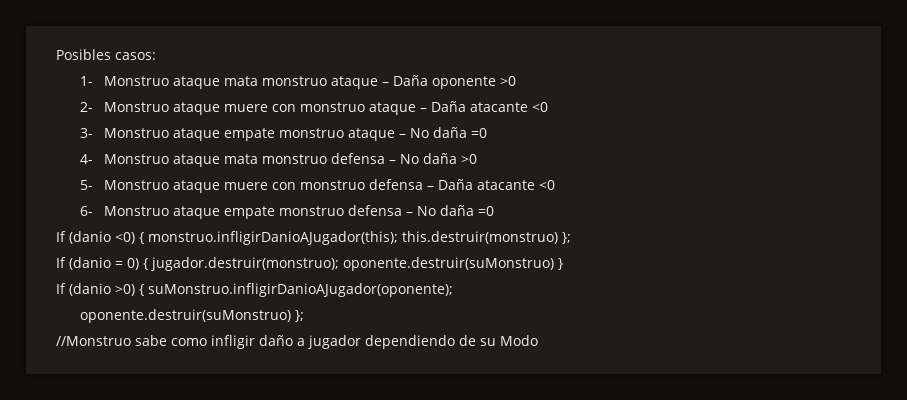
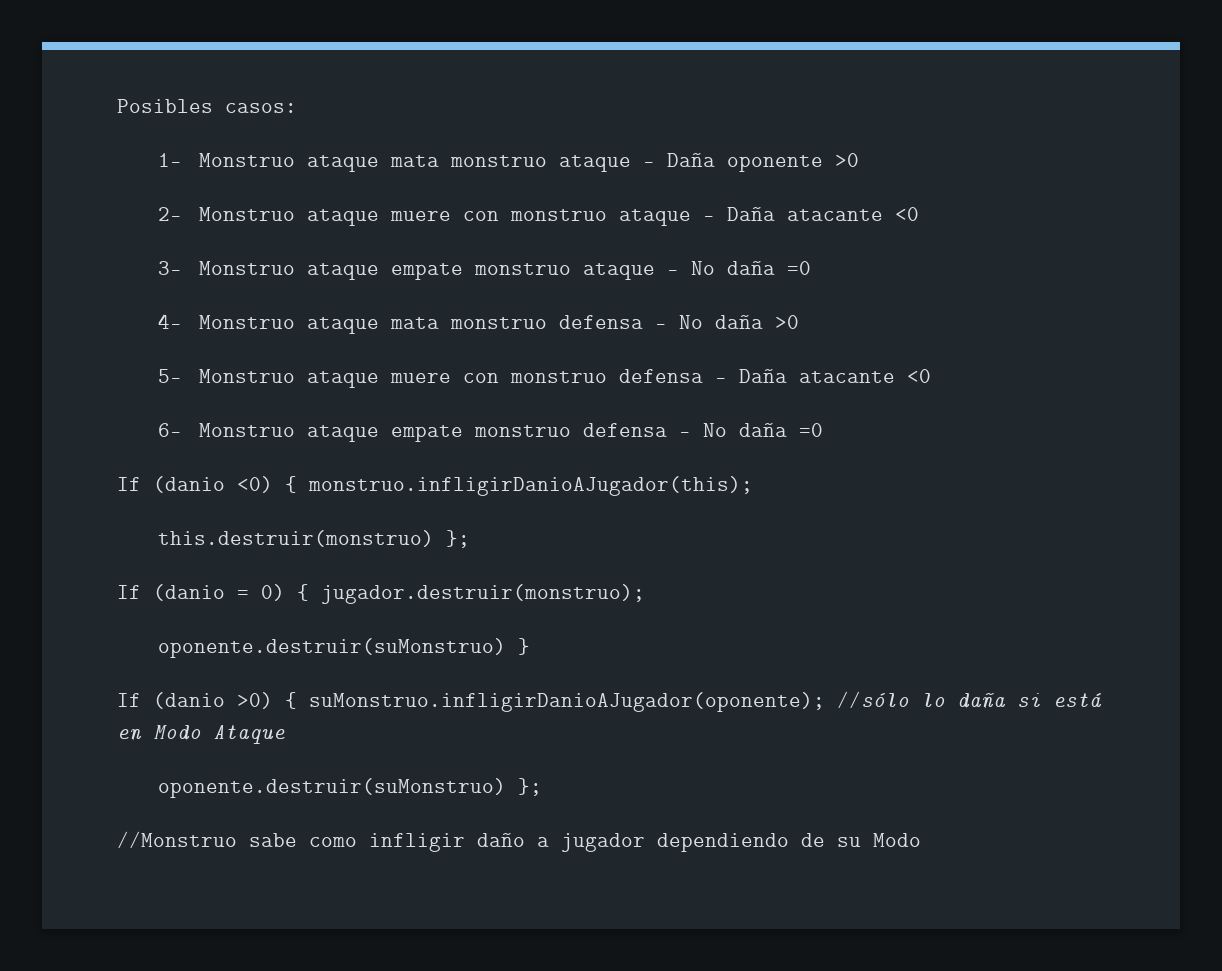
(398, 238) none -> (753, 486) //
(339, 264) none -> (645, 594) //
(453, 290) none -> [837,691,1102,709] [117,725,285,744] //sólo lo daña si está en Modo Ataque

